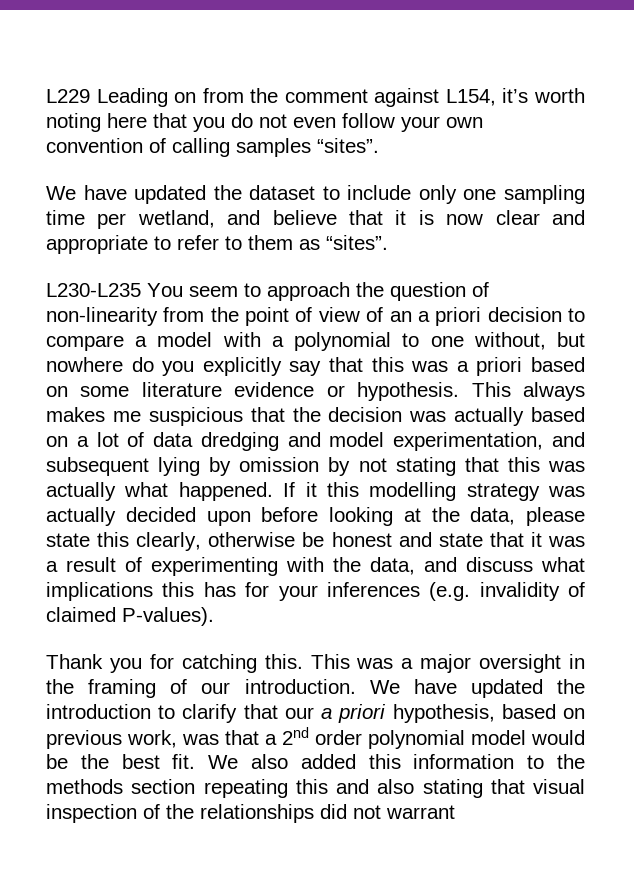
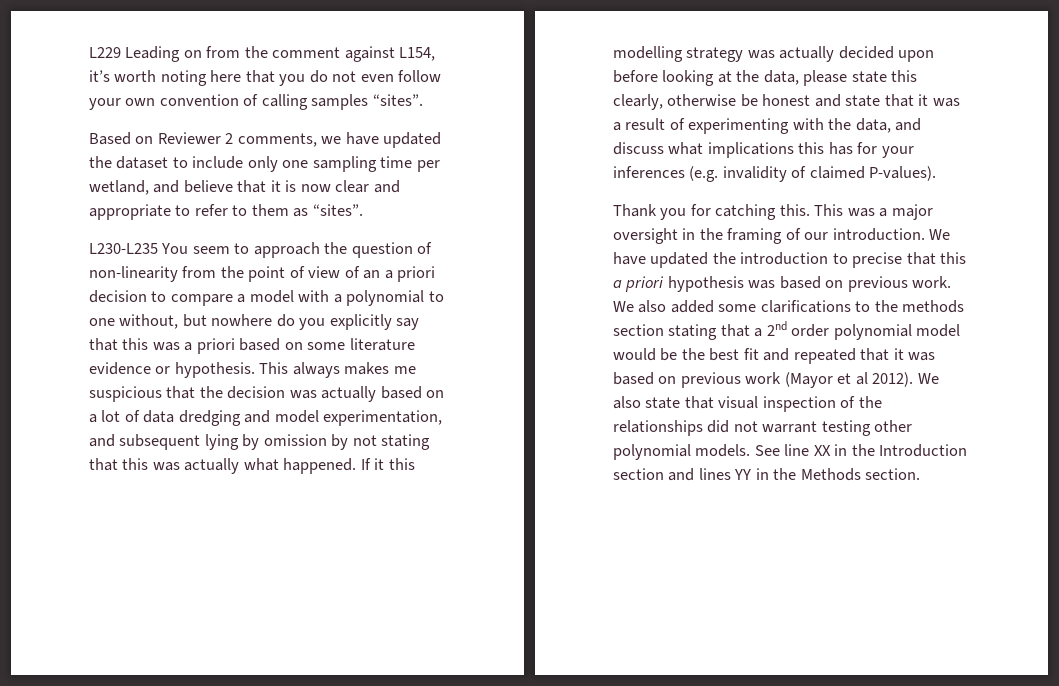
[46,186,76,200] We -> [89,132,342,147] Based on Reviewer 2 comments, we
[182,704,585,723] [46,730,219,749] clarify that our a priori hypothesis, based on previous work, was -> [852,252,967,268] [613,276,952,292] [613,300,965,313] [613,324,718,340] precise that this a priori hypothesis was based on previous work. We also added some clarifications to the methods section stating
[172,754,585,769] [46,779,483,798] fit. We also added this information to the methods section repeating this and also stating -> [743,348,936,364] [613,372,939,388] [613,396,681,409] fit and repeated that it was based on previous work (Mayor et al 2012). We also state
(455, 812) none -> [821,420,913,436] [613,444,968,460] [613,468,921,481] testing other polynomial models. See line XX in the Introduction section and lines YY in the Methods section.

